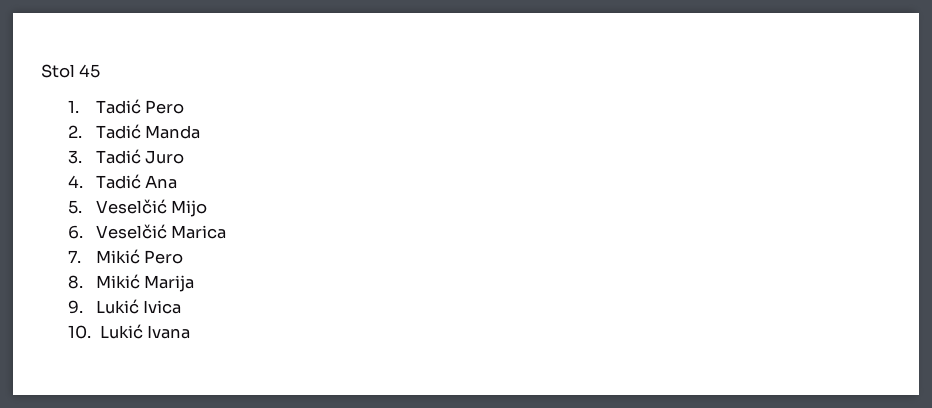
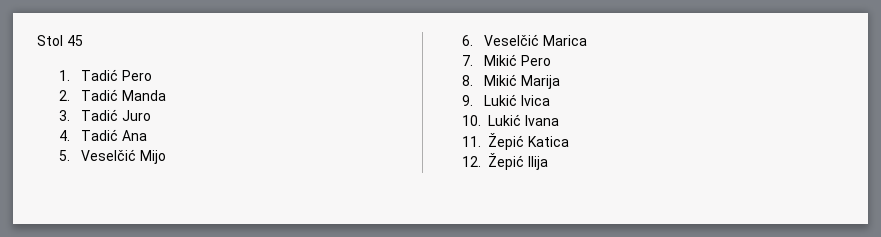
(191, 332) none -> [461,133,569,150] [461,153,548,170] // 11. Žepić Katica // 12. Žepić Ilija

